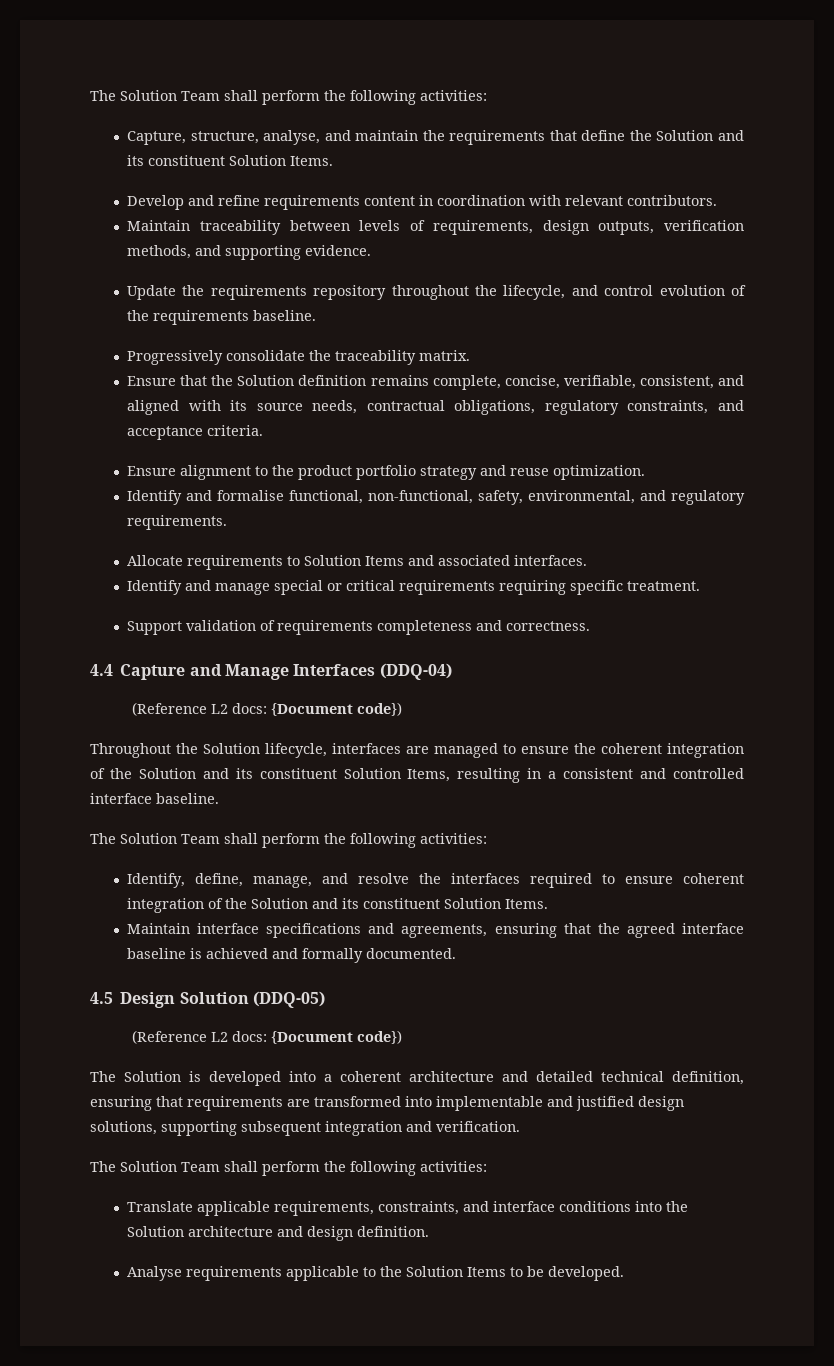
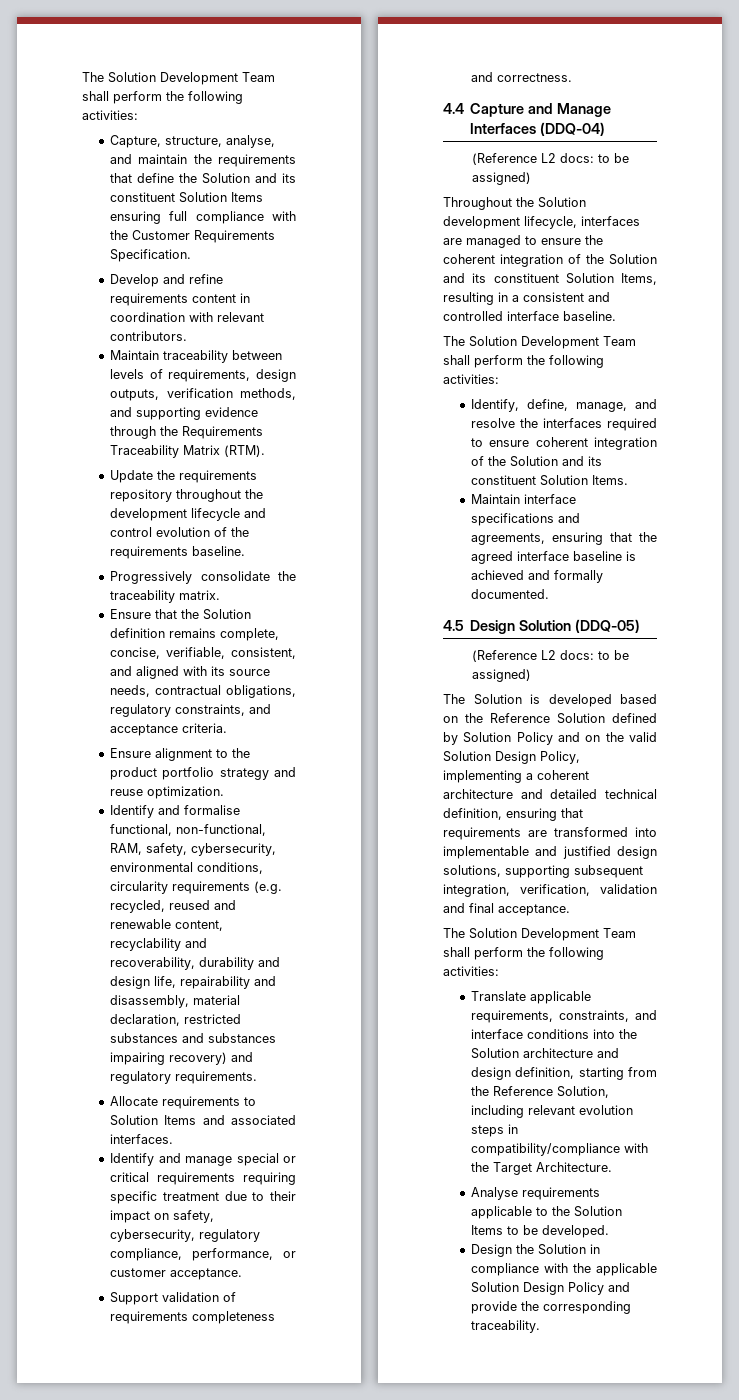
[90,90,177,101] The Solution -> [82,72,238,85] The Solution Development
[290,156,334,166] Items. -> [231,192,264,202] [110,211,296,224] [110,230,276,243] [110,249,192,262] Items ensuring full compliance with the Customer Requirements Specification.
[305,245,372,256] evidence. -> [205,407,259,417] [110,426,264,439] [110,445,266,458] evidence through the Requirements Traceability Matrix (RTM).
[503,285,566,300] lifecycle, -> [110,508,241,521] development lifecycle
[478,490,636,505] safety, environmental, -> [110,843,277,856] [110,862,264,874] [110,881,283,894] [110,900,237,913] [110,919,224,931] [110,938,208,951] [110,957,281,970] [110,976,277,989] [110,995,241,1008] [110,1014,242,1026] [110,1033,277,1043] [110,1052,228,1065] RAM, safety, cybersecurity, environmental conditions, circularity requirements (e.g. recycled, reused and renewable content, recyclability and recoverability, durability and design life, repairability and disassembly, material declaration, restricted substances and substances impairing recovery)
[627,581,701,591] treatment. -> [162,1191,297,1201] [110,1210,215,1223] [110,1229,261,1242] [110,1248,296,1261] [110,1268,243,1280] treatment due to their impact on safety, cybersecurity, regulatory compliance, performance, or customer acceptance.
[271,702,403,716] {Document code}) -> [597,153,629,163] [471,172,531,185] to be assigned)
(260, 748) none -> [443,216,520,229] development
(177, 838) none -> [521,336,599,349] Development
[271,1030,403,1044] {Document code}) -> [597,650,629,660] [471,669,531,682] to be assigned)
[289,1071,316,1082] into -> [620,694,657,704] [443,713,657,724] [443,732,657,745] [443,751,580,764] [443,770,522,783] based on the Reference Solution defined by Solution Policy and on the valid Solution Design Policy, implementing
[325,1121,520,1136] [90,1161,177,1172] integration and verification. // The Solution -> [443,884,657,897] [443,903,570,916] [443,928,599,941] integration, verification, validation and final acceptance. // The Solution Development
[357,1226,430,1237] definition. -> [515,1067,657,1080] [471,1086,610,1098] [471,1105,634,1118] [471,1124,519,1137] [471,1143,649,1156] [471,1162,613,1175] definition, starting from the Reference Solution, including relevant evolution steps in compatibility/compliance with the Target Architecture.
(625, 1273) none -> [471,1244,601,1257] [471,1263,657,1276] [471,1282,631,1295] [471,1301,632,1314] [471,1320,541,1333] // Design the Solution in compliance with the applicable Solution Design Policy and provide the corresponding traceability.

